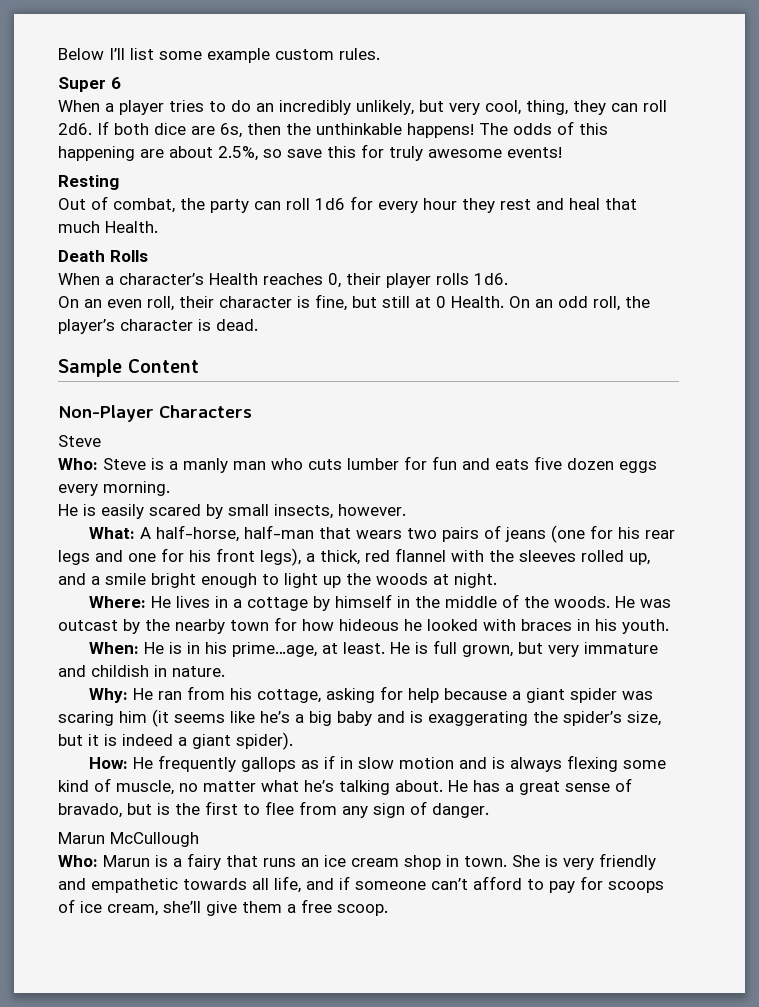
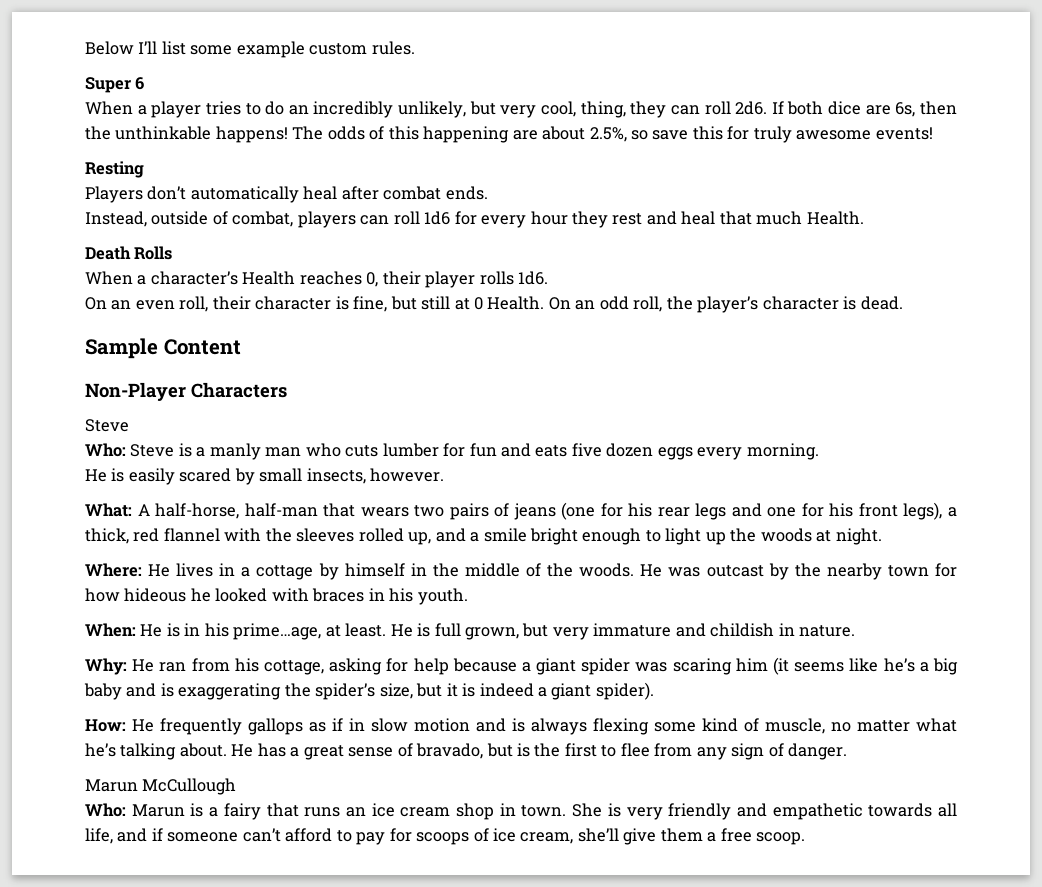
[58,196,249,213] Out of combat, the party -> [85,186,488,203] [85,211,356,228] Players don’t automatically heal after combat ends. // Instead, outside of combat, players

